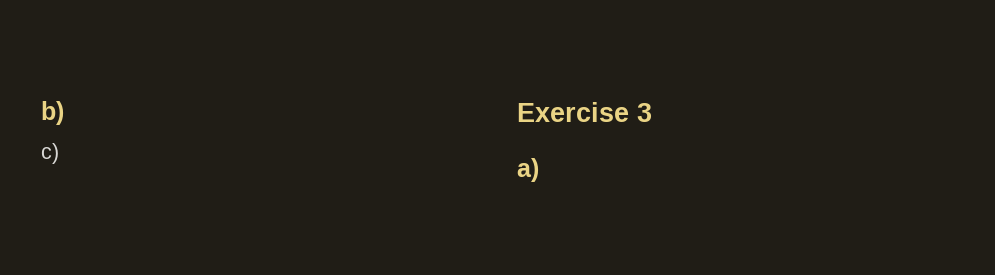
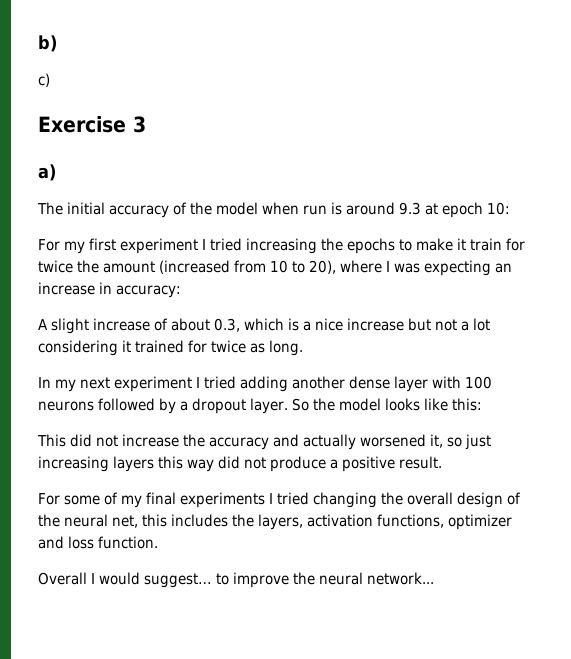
(539, 170) none -> [37,202,510,218] [38,238,525,254] [38,260,512,276] [38,282,181,298] [38,318,490,334] [38,340,303,356] [38,376,492,392] [38,398,482,414] [37,434,491,450] [38,456,442,472] [38,492,521,508] [38,514,512,530] [38,536,158,549] [38,572,434,588] // The initial accuracy of the model when run is around 9.3 at epoch 10: // For my first experiment I tried increasing the epochs to make it train for twice the amount (increased from 10 to 20), where I was expecting an increase in accuracy: // A slight increase of about 0.3, which is a nice increase but not a lot considering it trained for twice as long. // In my next experiment I tried adding another dense layer with 100 neurons followed by a dropout layer. So the model looks like this: // This did not increase the accuracy and actually worsened it, so just increasing layers this way did not produce a positive result. // For some of my final experiments I tried changing the overall design of the neural net, this includes the layers, activation functions, optimizer and loss function. // Overall I would suggest… to improve the neural network...

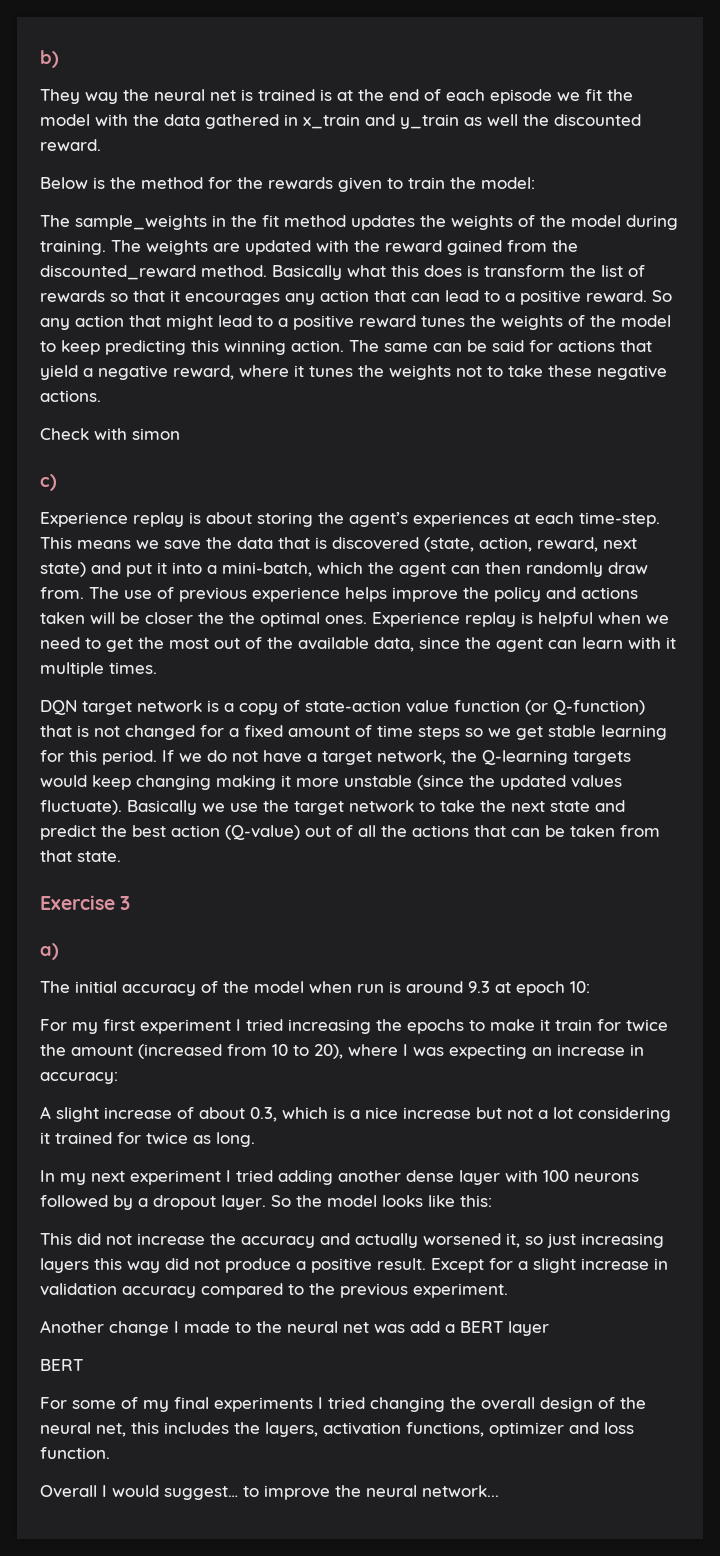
[38,73,50,87] c) -> [40,89,633,104] [40,114,641,129] [40,139,101,151] [40,177,535,192] [40,215,678,230] [40,240,578,255] [40,265,645,280] [40,290,672,305] [40,315,671,330] [40,340,652,355] [40,365,667,380] [40,390,101,402] [40,428,180,440] [40,474,57,491] [40,512,660,527] [40,537,637,552] [40,562,648,577] [40,587,638,602] [40,612,669,627] [40,637,676,652] [40,662,157,677] [40,700,645,715] [40,725,667,740] [40,750,631,765] [40,775,622,790] [40,800,625,815] [40,825,660,840] [40,850,121,862] They way the neural net is trained is at the end of each episode we fit the model with the data gathered in x_train and y_train as well the discounted reward. // Below is the method for the rewards given to train the model: // The sample_weights in the fit method updates the weights of the model during training. The weights are updated with the reward gained from the discounted_reward method. Basically what this does is transform the list of rewards so that it encourages any action that can lead to a positive reward. So any action that might lead to a positive reward tunes the weights of the model to keep predicting this winning action. The same can be said for actions that yield a negative reward, where it tunes the weights not to take these negative actions. // Check with simon // c) // Experience replay is about storing the agent’s experiences at each time-step. This means we save the data that is discovered (state, action, reward, next state) and put it into a mini-batch, which the agent can then randomly draw from. The use of previous experience helps improve the policy and actions taken will be closer the the optimal ones. Experience replay is helpful when we need to get the most out of the available data, since the agent can learn with it multiple times. // DQN target network is a copy of state-action value function (or Q-function) that is not changed for a fixed amount of time steps so we get stable learning for this period. If we do not have a target network, the Q-learning targets would keep changing making it more unstable (since the updated values fluctuate). Basically we use the target network to take the next state and predict the best action (Q-value) out of all the actions that can be taken from that state.
(442, 462) none -> [431,1258,668,1273] [40,1283,508,1298] [40,1320,549,1336] [40,1359,83,1371] Except for a slight increase in validation accuracy compared to the previous experiment. // Another change I made to the neural net was add a BERT layer // BERT

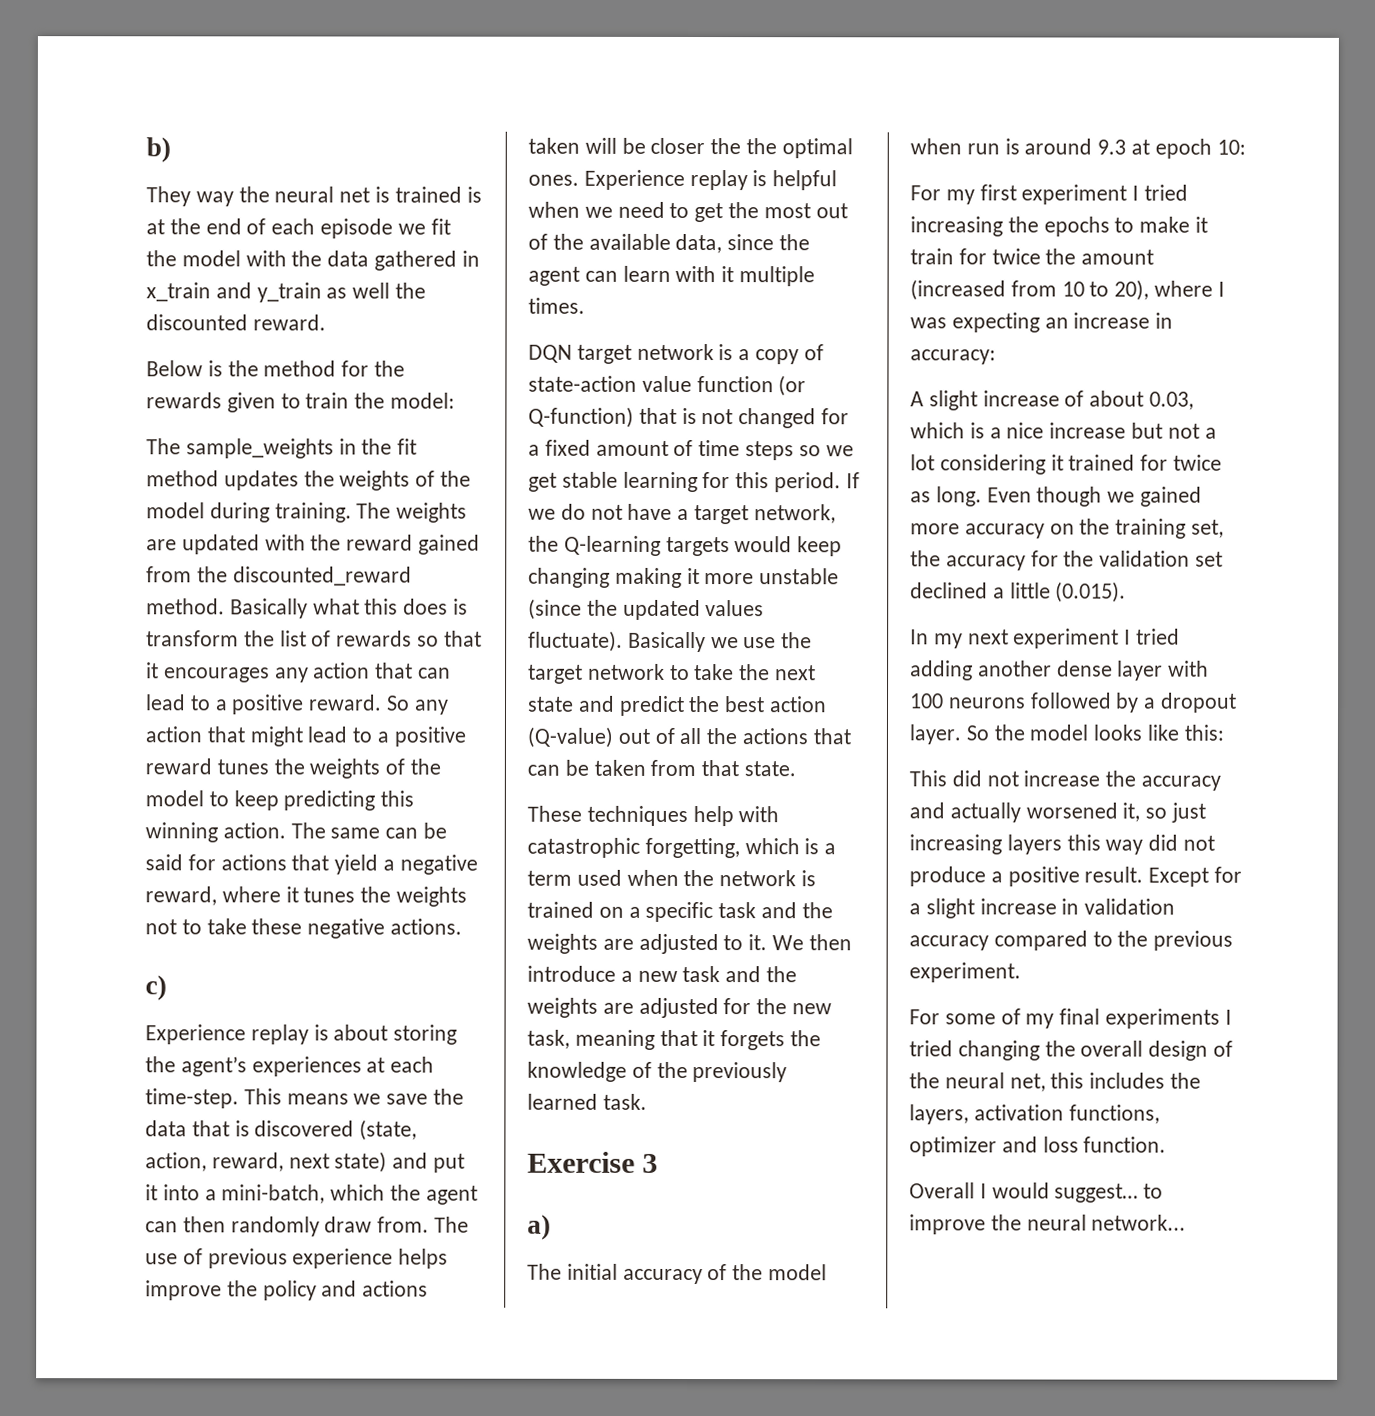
[40,428,180,440] // Check with simon -> (463, 926) none
(121, 856) none -> [527,805,780,827] [527,837,837,859] [527,869,817,887] [527,901,833,923] [527,933,852,955] [527,965,798,983] [527,997,833,1019] [527,1029,822,1051] [527,1061,788,1083] [527,1093,647,1110] // These techniques help with catastrophic forgetting, which is a term used when the network is trained on a specific task and the weights are adjusted to it. We then introduce a new task and the weights are adjusted for the new task, meaning that it forgets the knowledge of the previously learned task.
[250,1107,277,1122] 0.3, -> [1149,391,1195,410] 0.03,
(255, 1139) none -> [986,486,1203,507] [910,518,1225,539] [910,550,1224,571] [910,581,1127,603] Even though we gained more accuracy on the training set, the accuracy for the validation set declined a little (0.015).
[40,1320,549,1336] [40,1359,83,1371] // Another change I made to the neural net was add a BERT layer // BERT -> (1021, 972) none

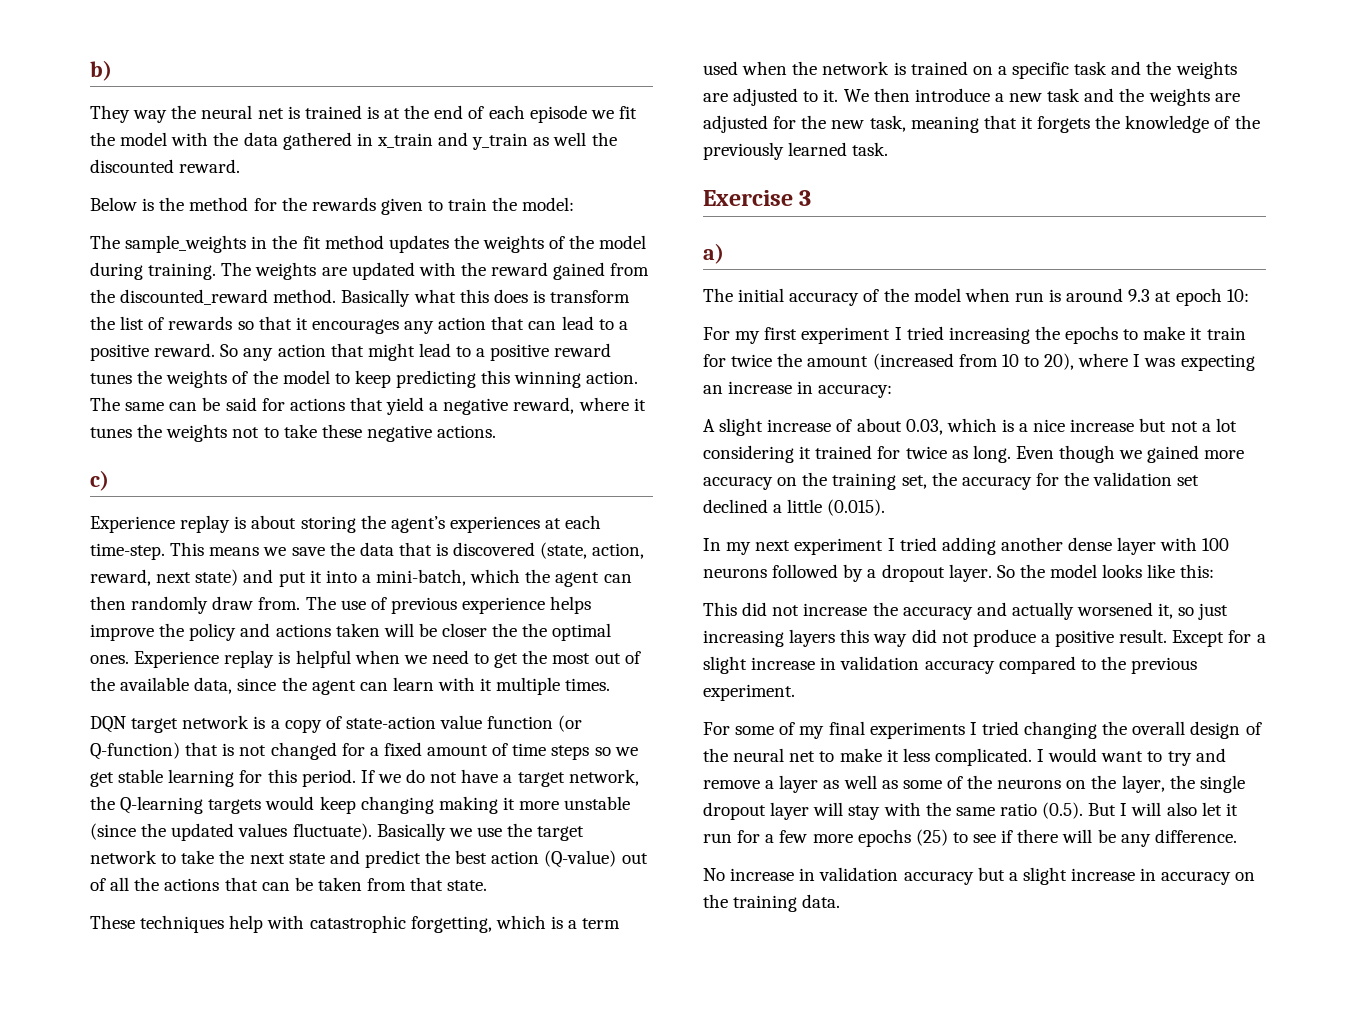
[1009,1072,1202,1092] [909,1104,1160,1125] [909,1136,1167,1157] [909,1182,1164,1203] [909,1214,1187,1235] net, this includes the layers, activation functions, optimizer and loss function. // Overall I would suggest… to improve the neural network... -> [789,748,1226,766] [703,775,1245,793] [703,802,1238,820] [703,829,1237,847] [703,867,1256,885] [703,894,841,912] net to make it less complicated. I would want to try and remove a layer as well as some of the neurons on the layer, the single dropout layer will stay with the same ratio (0.5). But I will also let it run for a few more epochs (25) to see if there will be any difference. // No increase in validation accuracy but a slight increase in accuracy on the training data.

